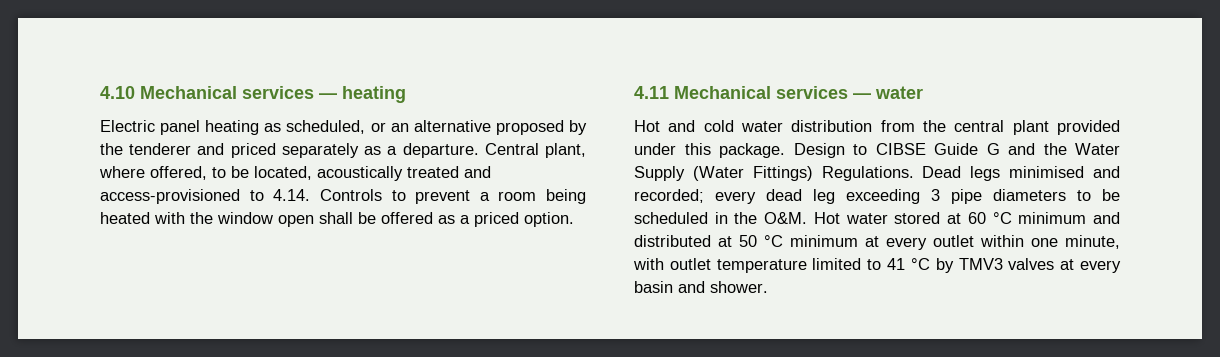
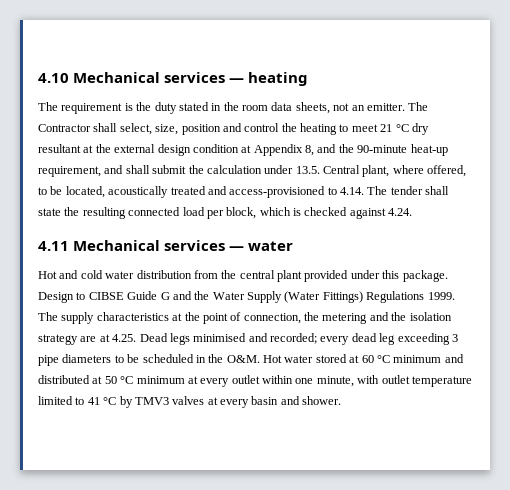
[100,120,587,135] [100,143,479,158] Electric panel heating as scheduled, or an alternative proposed by the tenderer and priced separately as a departure. -> [38,102,429,114] [38,123,429,135] [38,144,448,156] [38,165,320,177] The requirement is the duty stated in the room data sheets, not an emitter. The Contractor shall select, size, position and control the heating to meet 21 °C dry resultant at the external design condition at Appendix 8, and the 90-minute heat-up requirement, and shall submit the calculation under 13.5.
[319,189,586,204] [100,212,574,227] Controls to prevent a room being heated with the window open shall be offered as a priced option. -> [367,186,450,195] [38,207,413,219] The tender shall state the resulting connected load per block, which is checked against 4.24.
[821,166,914,181] Regulations. -> [366,291,455,303] [38,312,452,324] [38,334,137,345] Regulations 1999. The supply characteristics at the point of connection, the metering and the isolation strategy are at 4.25.

